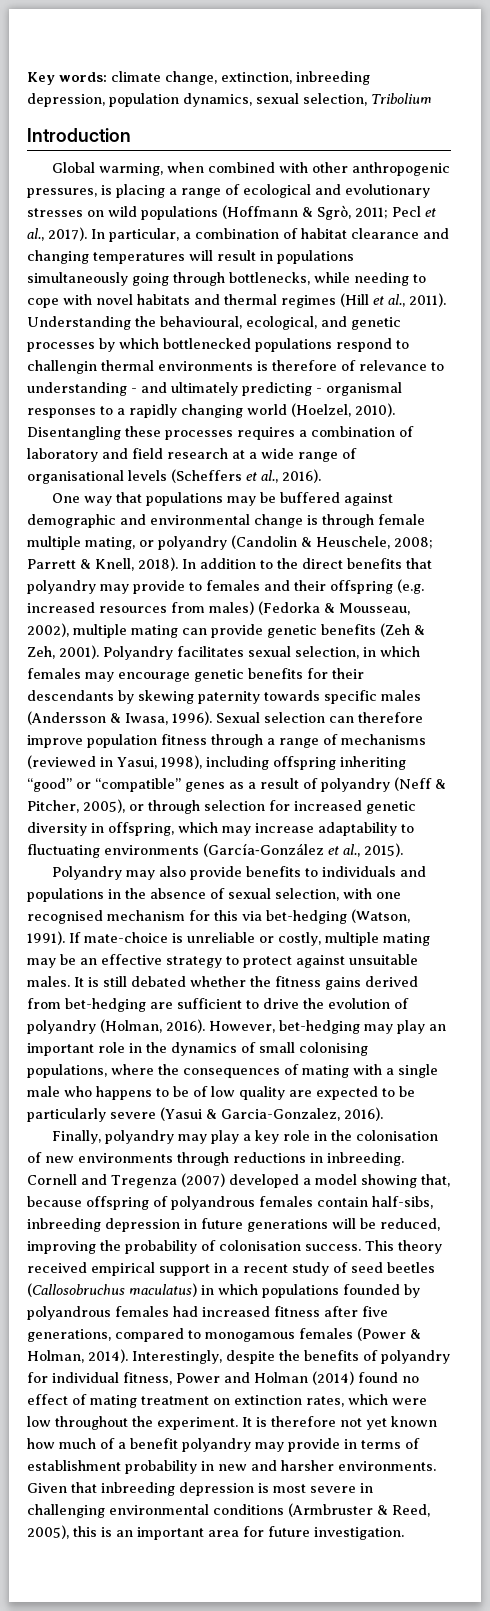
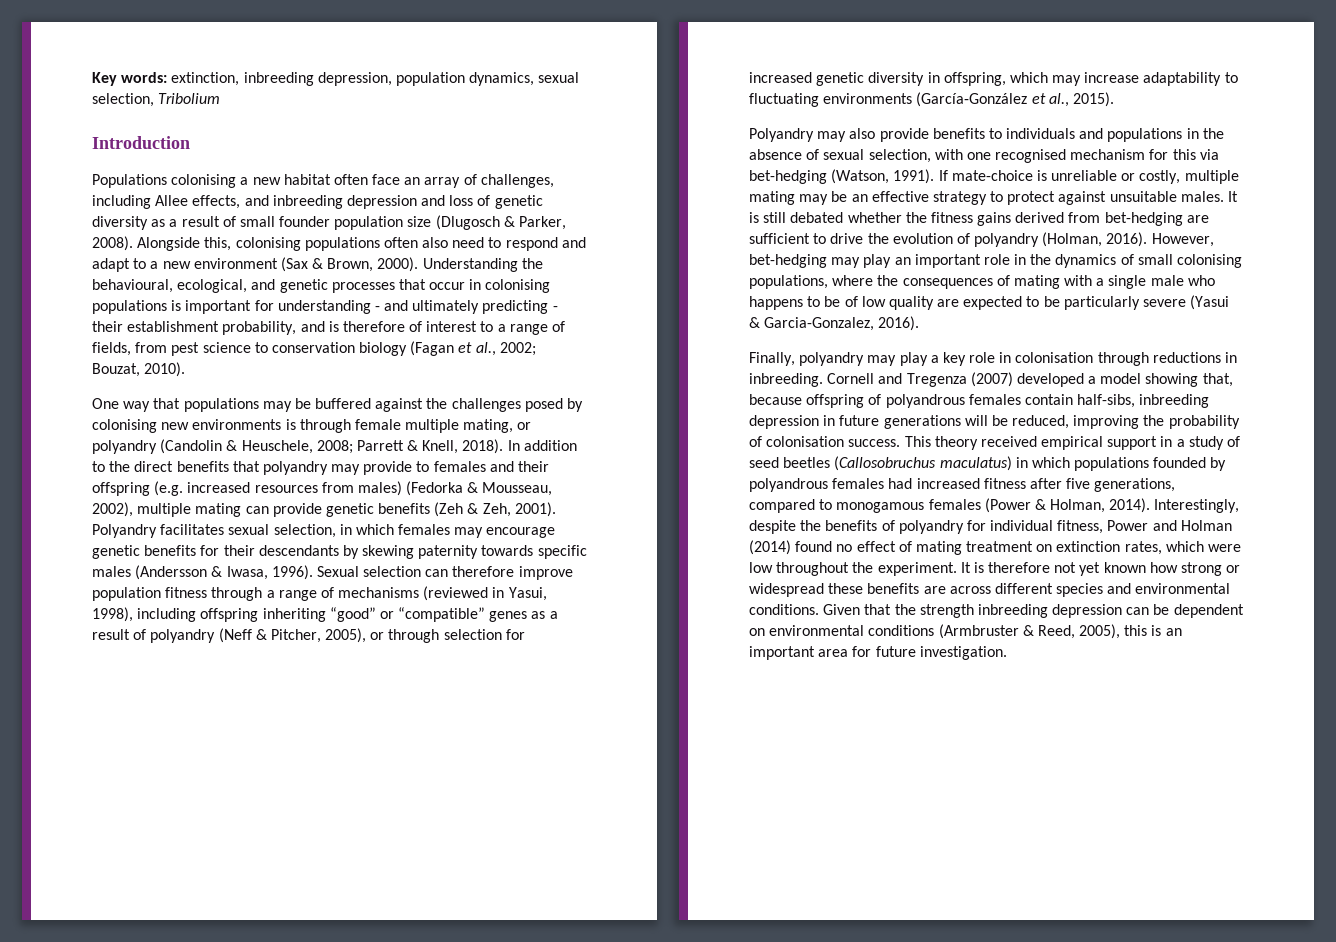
[111,71,217,85] climate change, -> (168, 77) none
[52,162,451,176] [27,184,430,198] [27,205,436,220] [27,227,449,242] [27,250,354,264] [27,272,426,286] [27,293,446,308] Global warming, when combined with other anthropogenic pressures, is placing a range of ecological and evolutionary stresses on wild populations (Hoffmann & Sgrò, 2011; Pecl et al., 2017). In particular, a combination of habitat clearance and changing temperatures will result in populations simultaneously going through bottlenecks, while needing to cope with novel habitats and thermal regimes (Hill et al., 2011). -> [92,174,554,188] [92,195,543,209] [92,215,567,230] [92,236,586,251] [92,257,419,272] Populations colonising a new habitat often face an array of challenges, including Allee effects, and inbreeding depression and loss of genetic diversity as a result of small founder population size (Dlugosch & Parker, 2008). Alongside this, colonising populations often also need to respond and adapt to a new environment (Sax & Brown, 2000).
[99,338,409,352] [27,360,444,374] by which bottlenecked populations respond to challengin thermal environments is therefore of relevance to -> [398,279,551,293] [92,300,274,314] that occur in colonising populations is important for
[326,382,402,396] [27,403,395,418] [27,426,414,440] [27,448,357,462] [27,469,321,484] organismal responses to a rapidly changing world (Hoelzel, 2010). Disentangling these processes requires a combination of laboratory and field research at a wide range of organisational levels (Scheffers et al., 2016). -> [92,321,566,335] [92,341,536,356] [92,362,186,377] their establishment probability, and is therefore of interest to a range of fields, from pest science to conservation biology (Fagan et al., 2002; Bouzat, 2010).
[27,514,303,528] demographic and environmental change -> [426,398,584,412] [92,419,282,433] the challenges posed by colonising new environments
[331,1130,439,1141] [27,1152,173,1163] the colonisation of new environments -> [1015,352,1094,363] colonisation
[243,1264,288,1273] recent -> (1185, 443) none
[59,1438,420,1452] [27,1460,436,1474] [27,1482,373,1496] [27,1504,105,1518] much of a benefit polyandry may provide in terms of establishment probability in new and harsher environments. Given that inbreeding depression is most severe in challenging -> [1181,562,1241,576] [749,583,1231,597] [749,604,1244,618] [749,628,765,636] strong or widespread these benefits are across different species and environmental conditions. Given that the strength inbreeding depression can be dependent on

